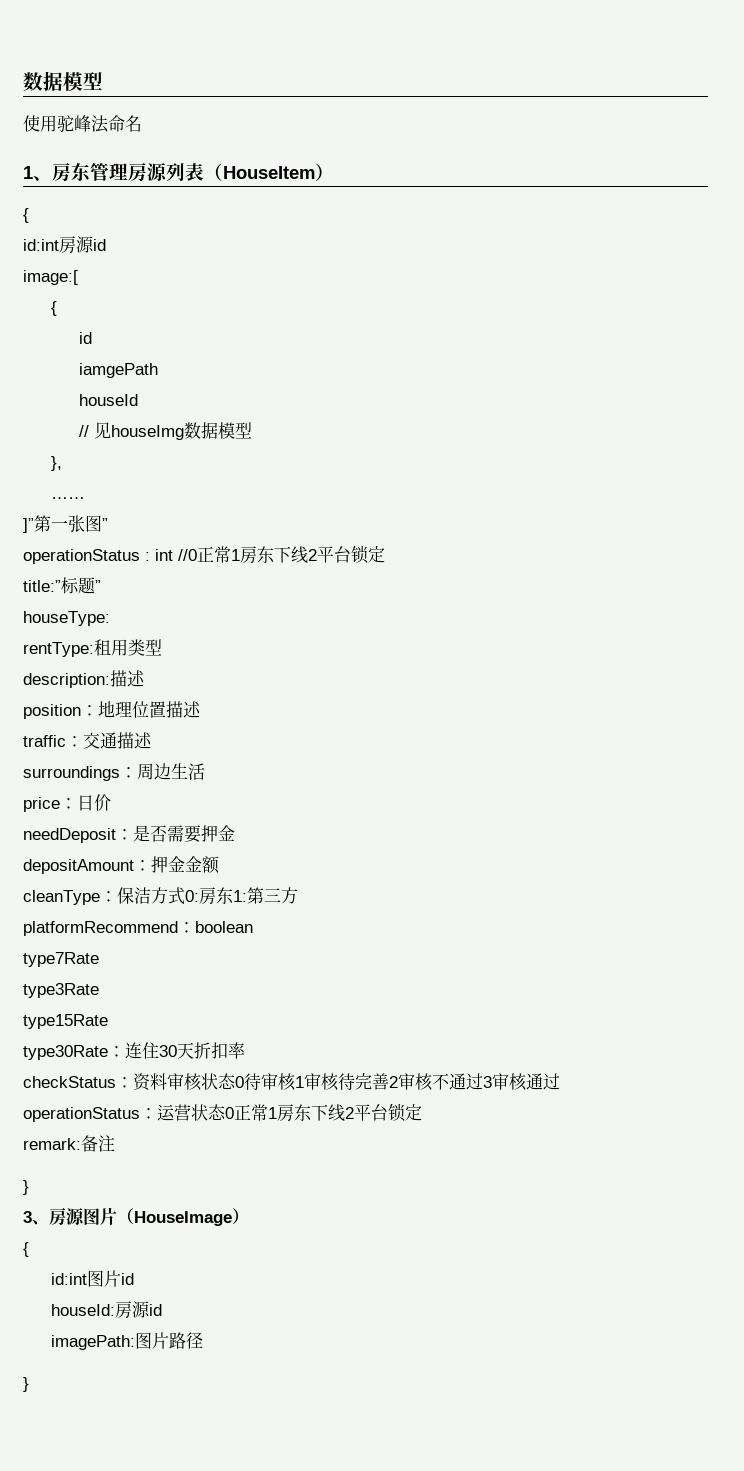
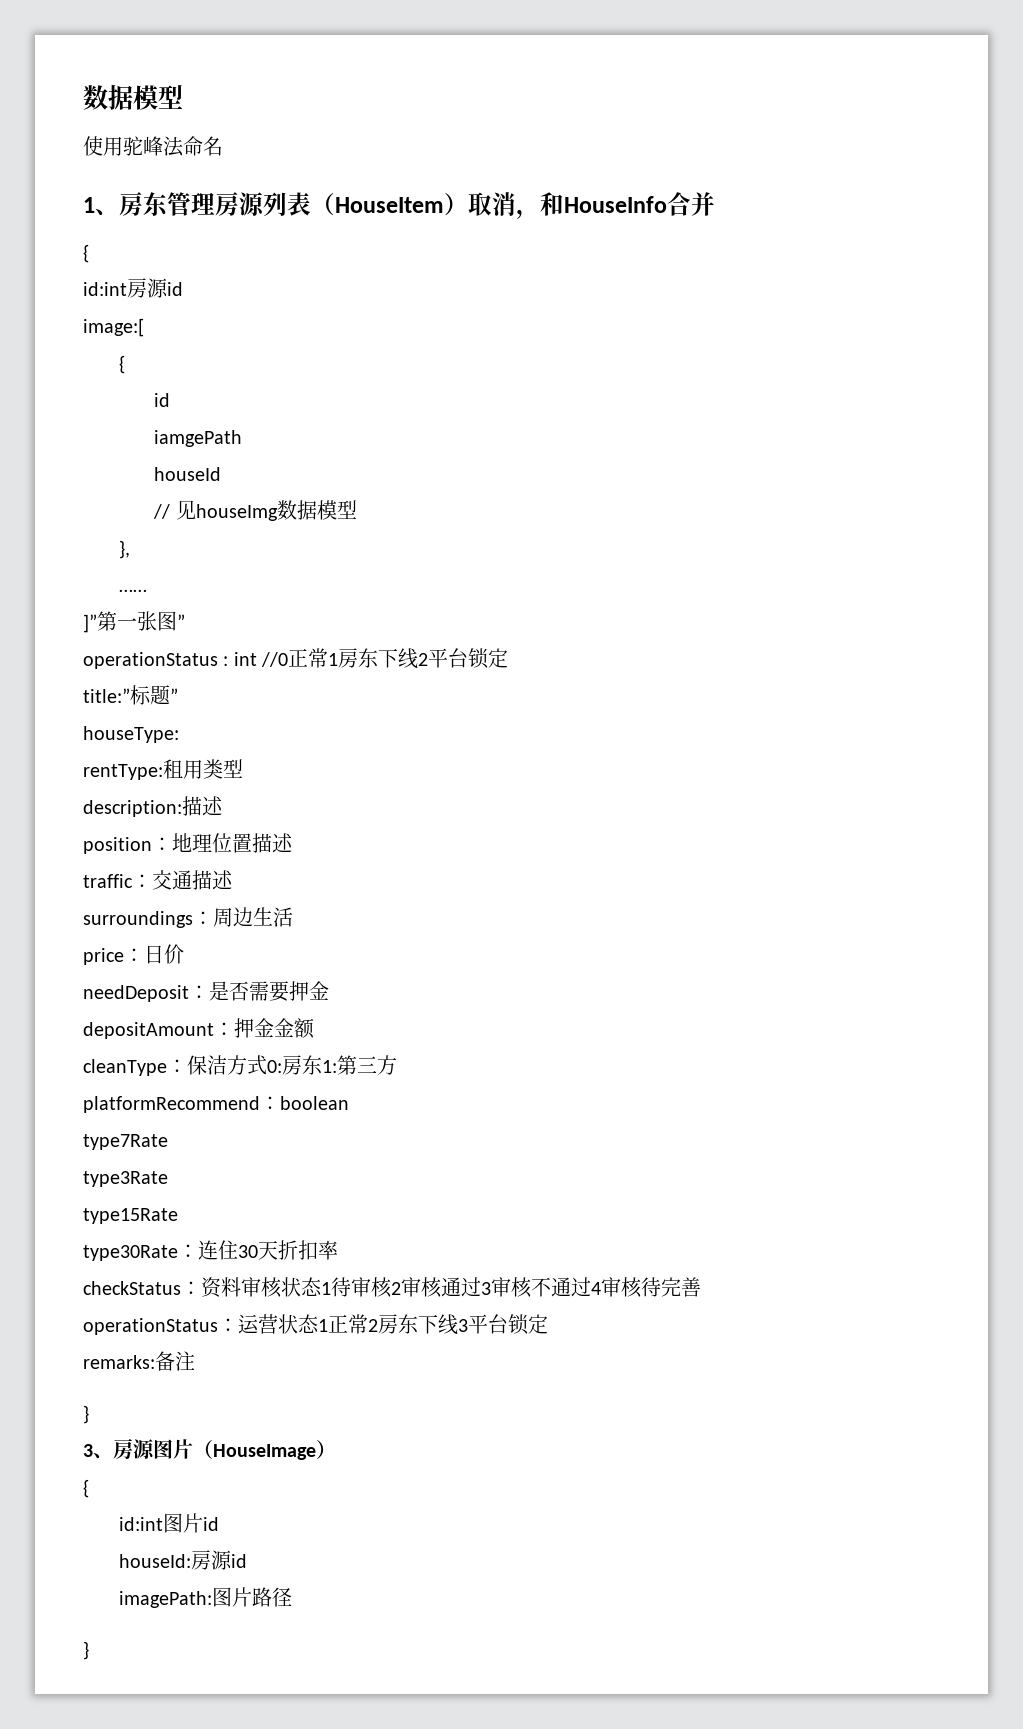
(334, 172) none -> [468,192,715,219] 取消，和HouseInfo合并
[235,1073,560,1091] 0待审核1审核待完善2审核不通过3审核通过 -> [321,1277,701,1298] 1待审核2审核通过3审核不通过4审核待完善
[225,1103,422,1122] [23,1138,81,1150] 0正常1房东下线2平台锁定 // remark: -> [318,1314,548,1335] [83,1355,155,1369] 1正常2房东下线3平台锁定 // remarks:

